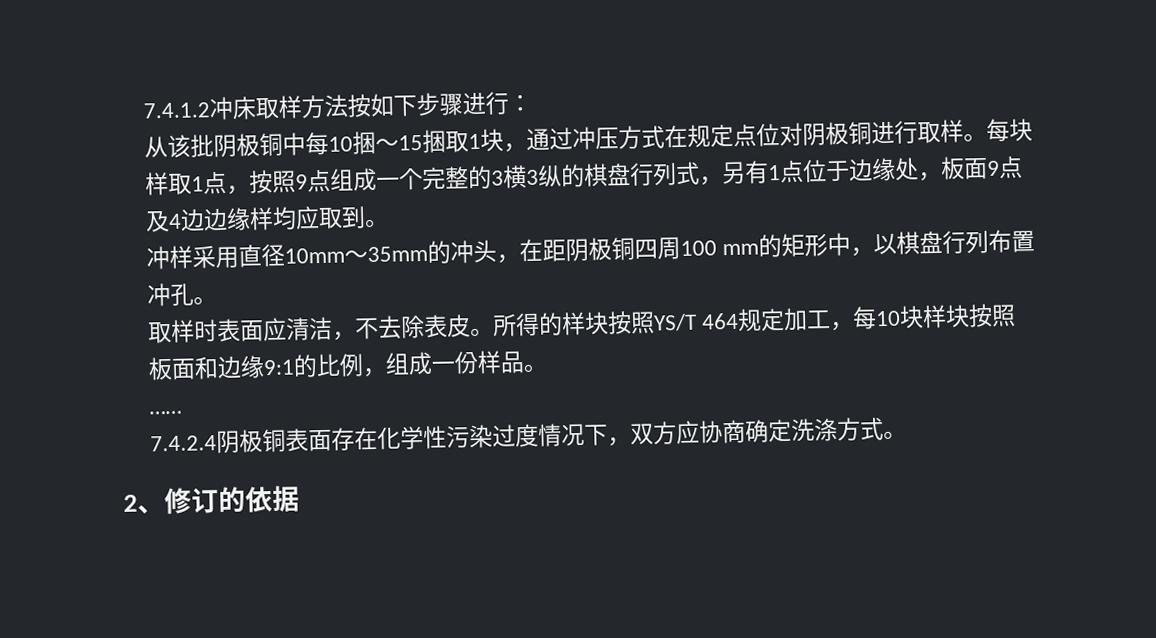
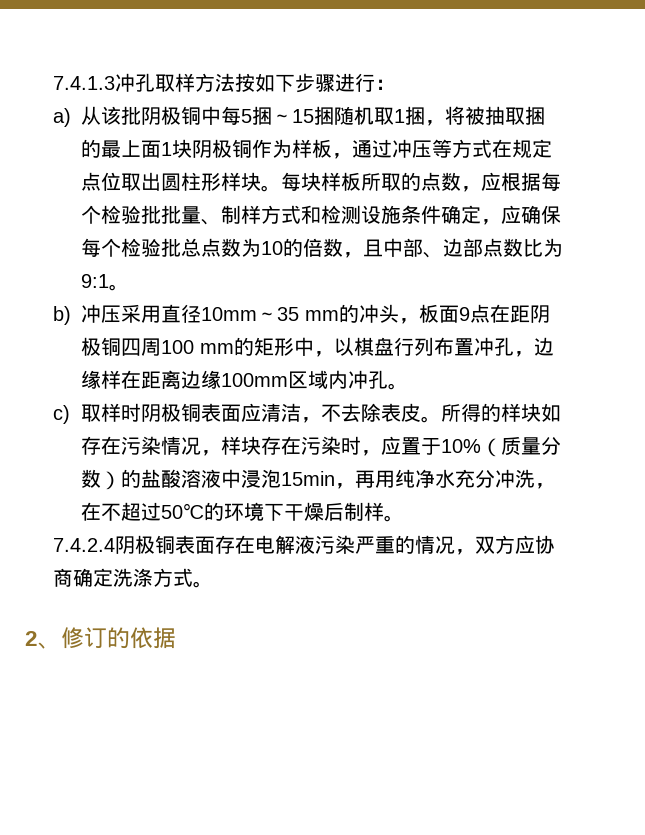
[142,96,257,121] 7.4.1.2冲床 -> [53,73,156,92] 7.4.1.3冲孔
(532, 103) none -> [53,108,72,127] a)
[327,136,353,152] 10 -> [241,109,253,123] 5
[444,128,504,153] 取1块 -> [334,106,546,126] [81,139,333,158] 随机取1捆，将被抽取捆的最上面1块阴极铜作为样板
(619, 138) none -> [432,139,453,158] 等
[778,118,1033,147] [144,155,1023,196] [144,206,389,233] [145,245,193,270] 对阴极铜进行取样。每块样取1点，按照9点组成一个完整的3横3纵的棋盘行列式，另有1点位于边缘处，板面9点及4边边缘样均应取到。 // 冲样 -> [121,172,562,192] [81,205,562,225] [81,238,564,258] [81,274,130,291] [53,304,122,325] 取出圆柱形样块。每块样板所取的点数，应根据每个检验批批量、制样方式和检测设施条件确定，应确保每个检验批总点数为10的倍数，且中部、边部点数比为9:1。 // b)冲压
[366,239,520,264] 35mm的冲头， -> [277,304,491,324] 35 mm的冲头，板面9点
[192,296,217,305] [146,319,218,344] 。 // 取样时 -> [514,337,555,357] [81,370,409,390] [53,403,202,424] ，边缘样在距离边缘100mm区域内冲孔。 // c)取样时阴极铜
[606,303,1016,335] [147,350,548,381] [148,410,182,415] 按照YS/T 464规定加工，每10块样块按照板面和边缘9:1的比例，组成一份样品。 // …… -> [541,403,562,422] [81,436,562,457] [81,469,556,490] [81,502,405,522] 如存在污染情况，样块存在污染时，应置于10%（质量分数）的盐酸溶液中浸泡15min，再用纯净水充分冲洗，在不超过50℃的环境下干燥后制样。
[376,423,608,450] 化学性污染过度情况下 -> [255,535,456,554] 电解液污染严重的情况

